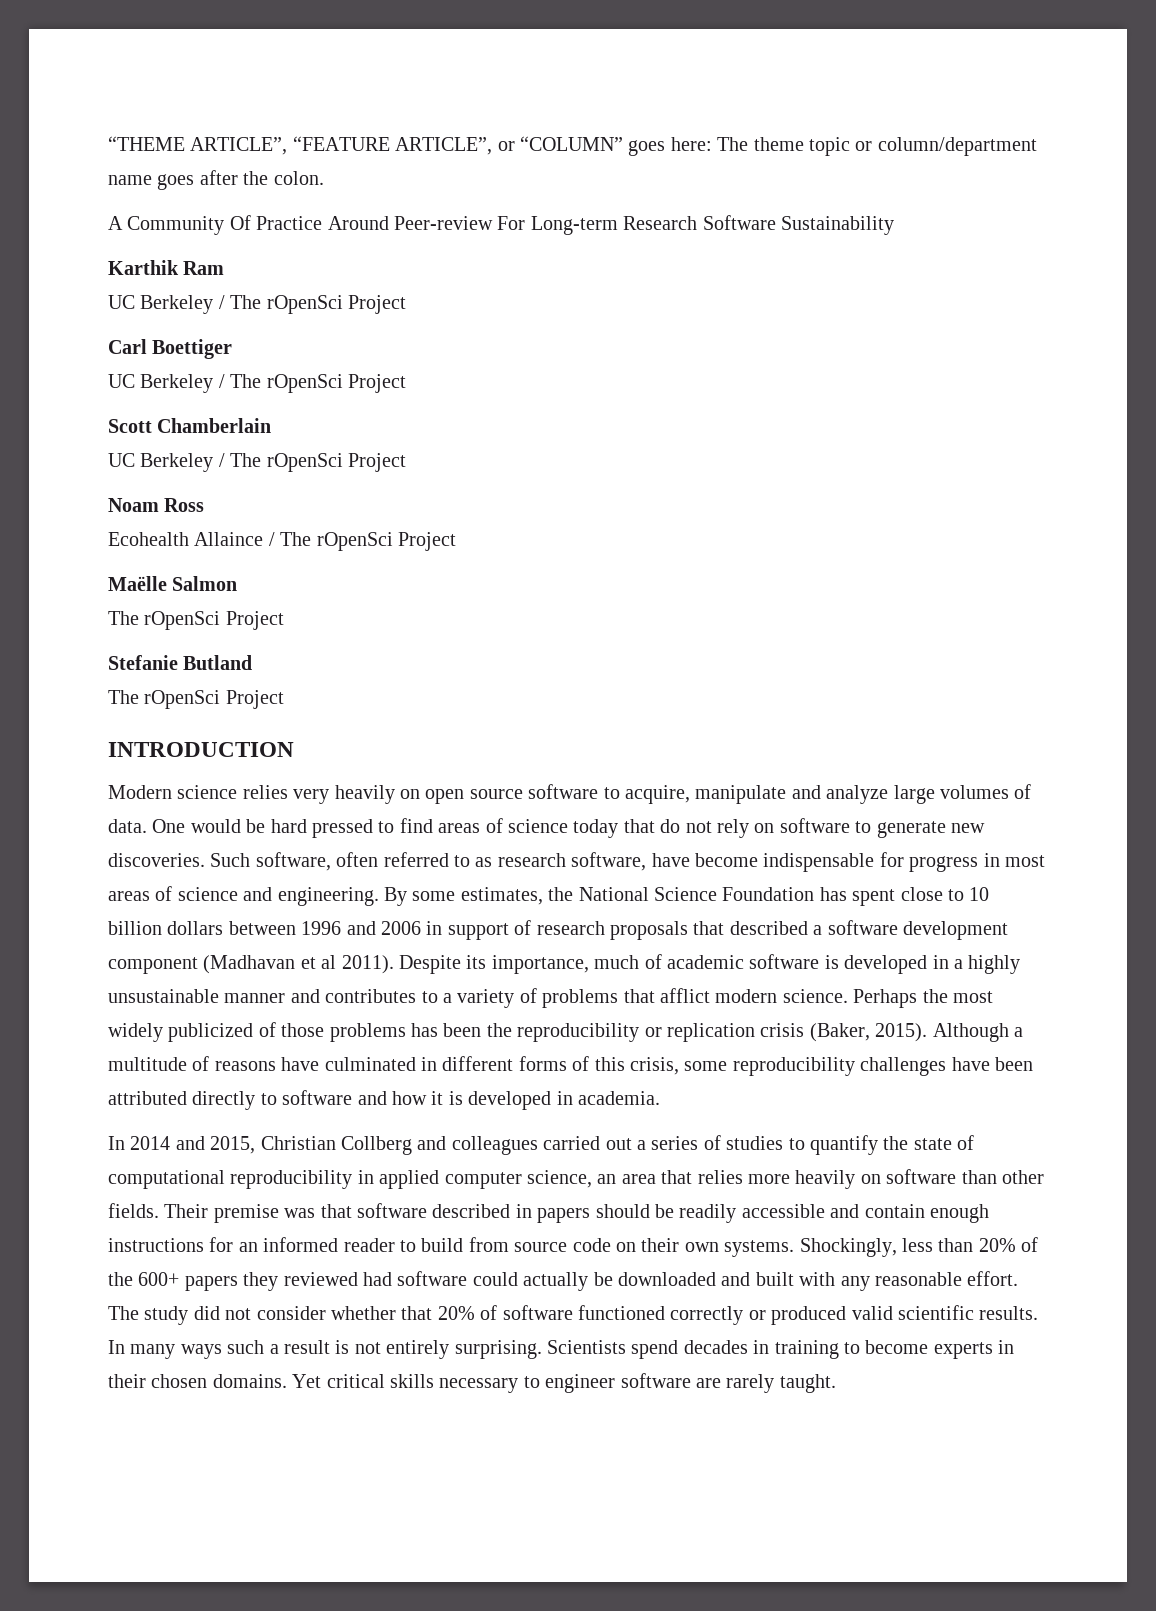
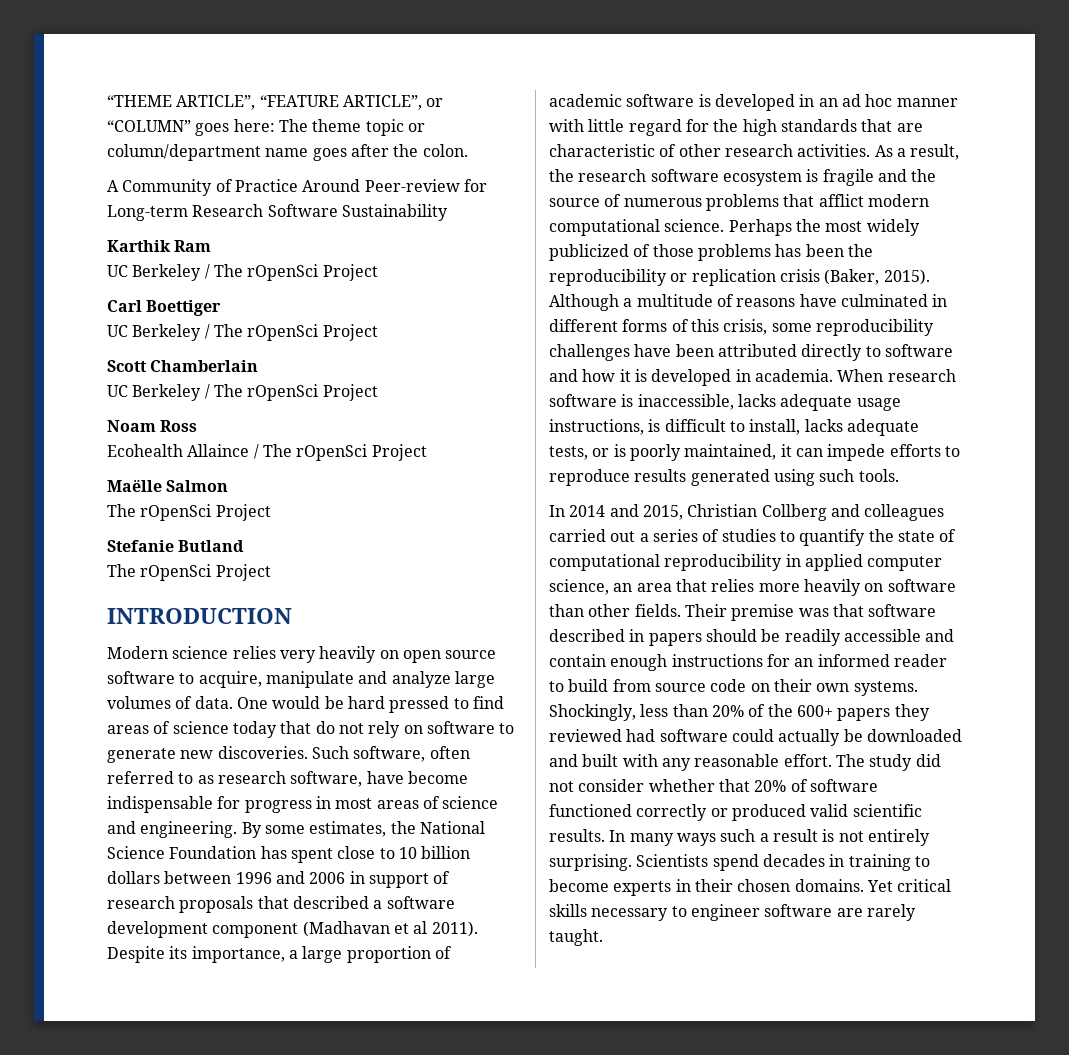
[229,215,251,230] Of -> [215,179,233,192] of
[497,216,526,230] For -> [463,179,487,192] for
[594,955,640,969] much -> [288,946,431,963] a large proportion
[953,955,1021,974] [108,988,537,1008] a highly unsustainable manner and contributes to a variety of -> [818,94,958,107] [549,119,923,136] [549,144,960,160] [549,169,937,186] [549,194,702,207] an ad hoc manner with little regard for the high standards that are characteristic of other research activities. As a result, the research software ecosystem is fragile and the source of numerous
(778, 996) none -> [549,219,660,236] computational
(660, 1098) none -> [837,369,956,382] [549,394,901,411] [549,419,919,436] [549,444,960,461] [549,469,899,486] When research software is inaccessible, lacks adequate usage instructions, is difficult to install, lacks adequate tests, or is poorly maintained, it can impede efforts to reproduce results generated using such tools.

